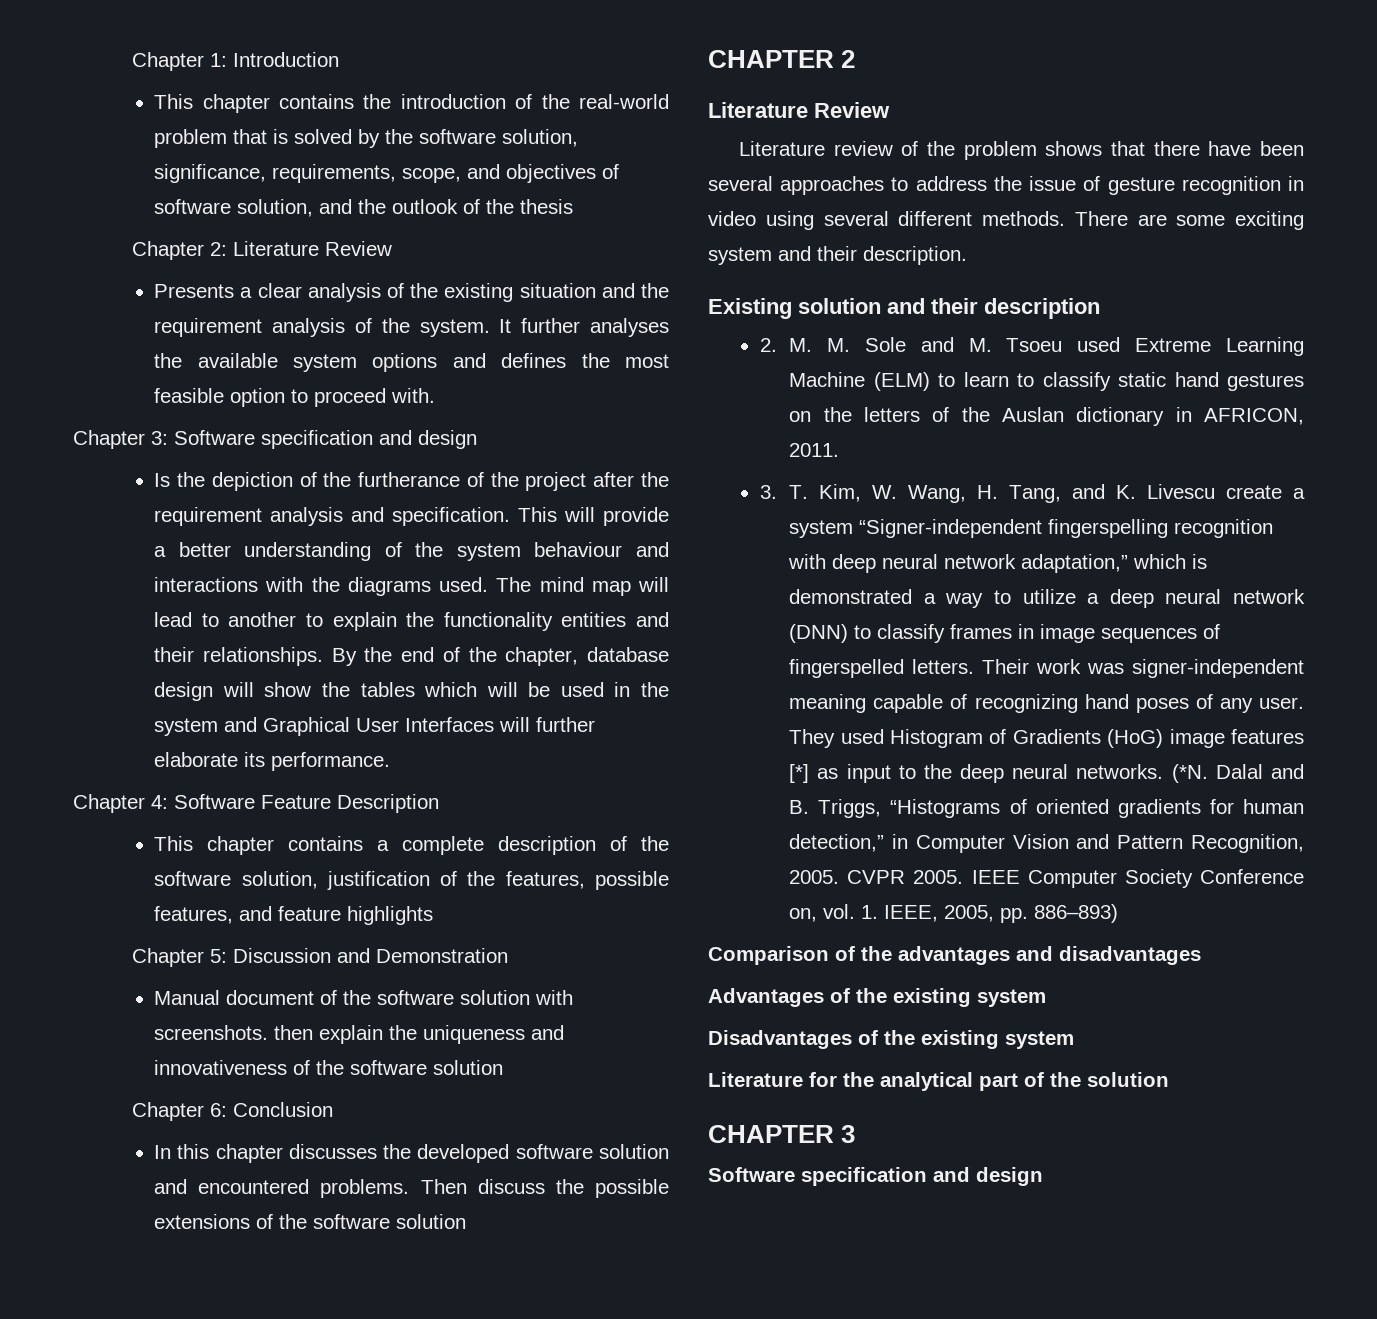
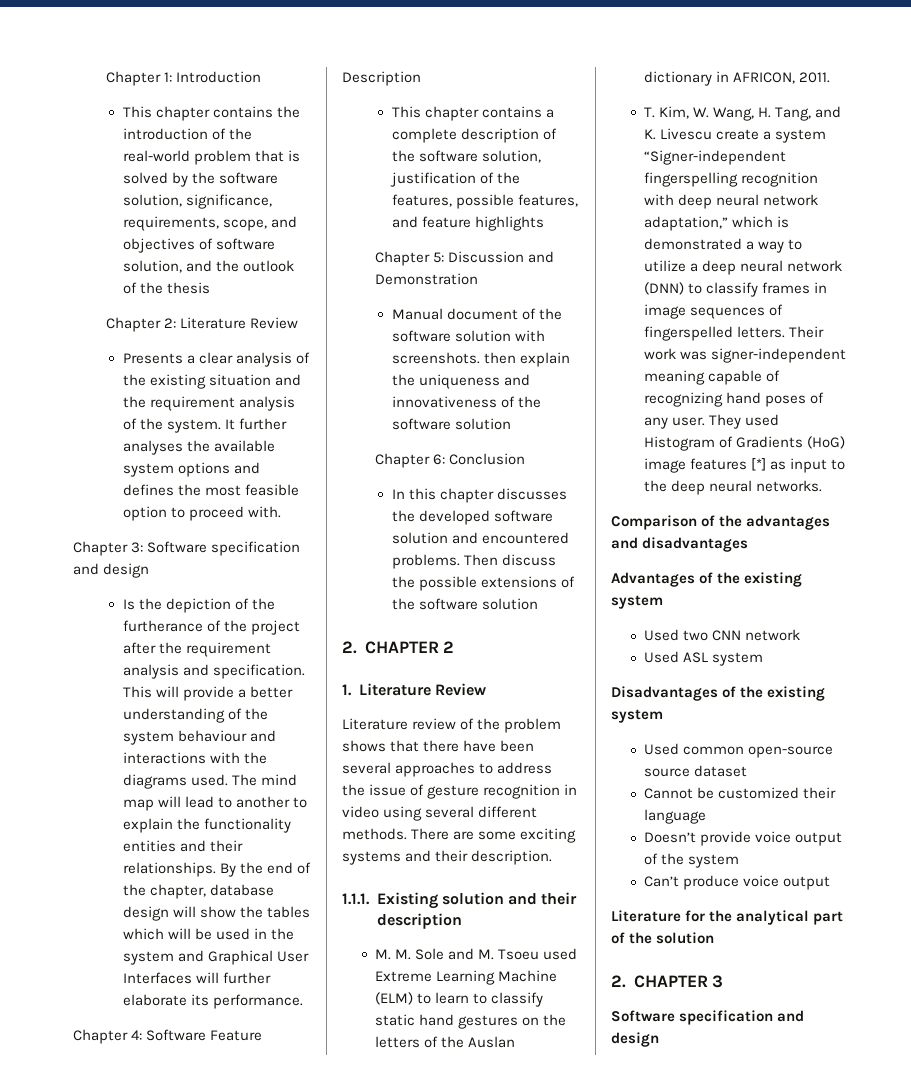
(467, 1221) none -> [342,641,357,654] 2.
(856, 59) none -> [342,684,352,696] 1.
[708,247,772,265] system -> [342,851,401,865] systems
(967, 255) none -> [342,893,370,905] 1.1.1.
[759,338,777,352] 2. -> (462, 921) none
[759,485,777,499] 3. -> (831, 77) none
[1171,764,1304,783] [789,799,1304,818] [789,834,1304,853] [789,869,1304,888] [789,904,1119,923] (*N. Dalal and B. Triggs, “Histograms of oriented gradients for human detection,” in Computer Vision and Pattern Recognition, 2005. CVPR 2005. IEEE Computer Society Conference on, vol. 1. IEEE, 2005, pp. 886–893) -> (823, 486) none
(1046, 998) none -> [644,629,801,641] [644,651,764,666] // Used two CNN network // Used ASL system
(1074, 1040) none -> [644,743,834,758] [644,765,748,777] [644,787,837,799] [644,809,707,824] [644,831,843,846] [644,853,740,868] [644,875,831,890] // Used common open-source source dataset // Cannot be customized their language // Doesn’t provide voice output of the system // Can’t produce voice output
(1169, 1079) none -> [611,975,626,988] 2.

